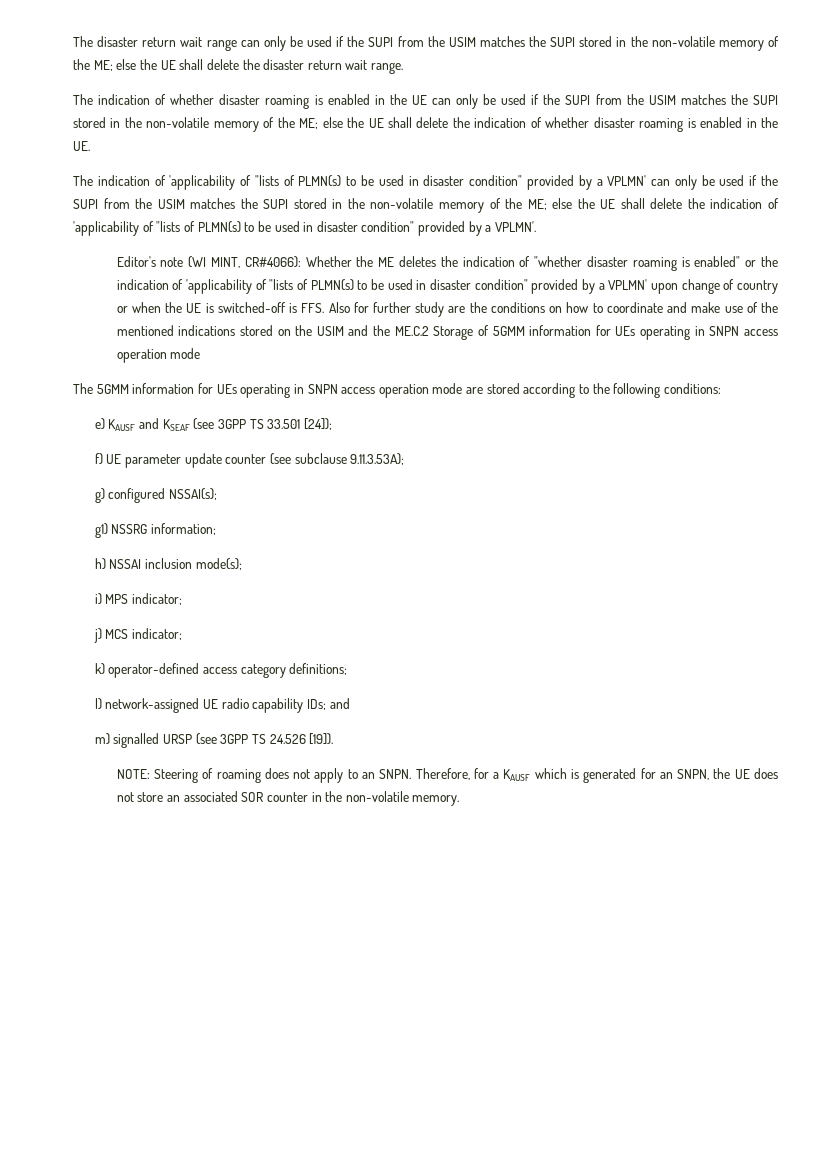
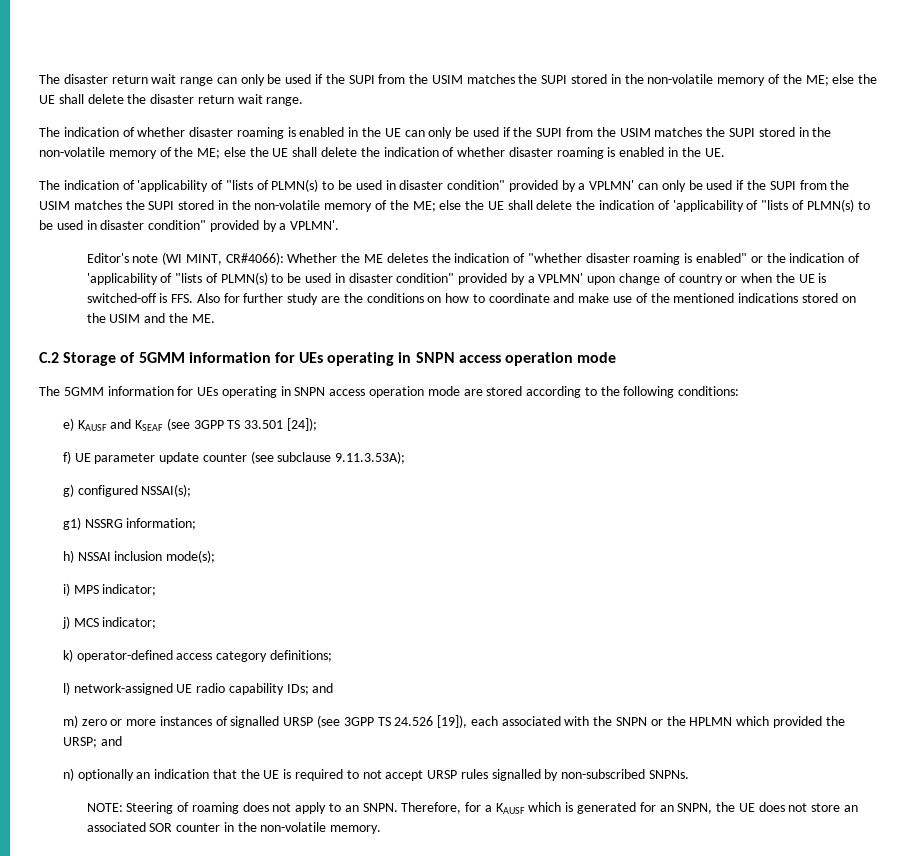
[394,326,429,336] ME.C.2 -> [191,314,215,323] [39,352,59,363] ME. // C.2
(110, 739) none -> [81,716,228,726] zero or more instances of
[309,733,334,745] [19]). -> [437,715,845,728] [62,736,122,748] [62,768,690,781] [19]), each associated with the SNPN or the HPLMN which provided the URSP; and // n) optionally an indication that the UE is required to not accept URSP rules signalled by non-subscribed SNPNs.

